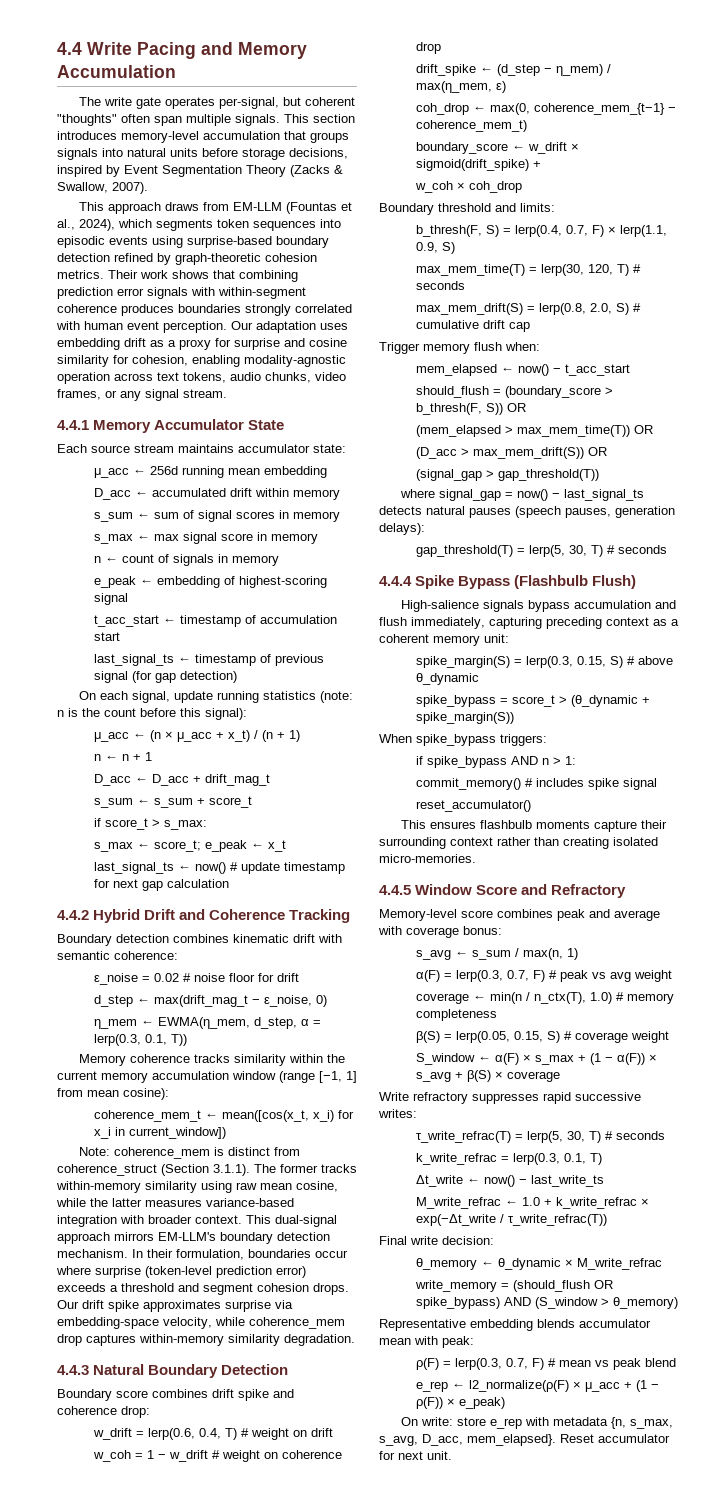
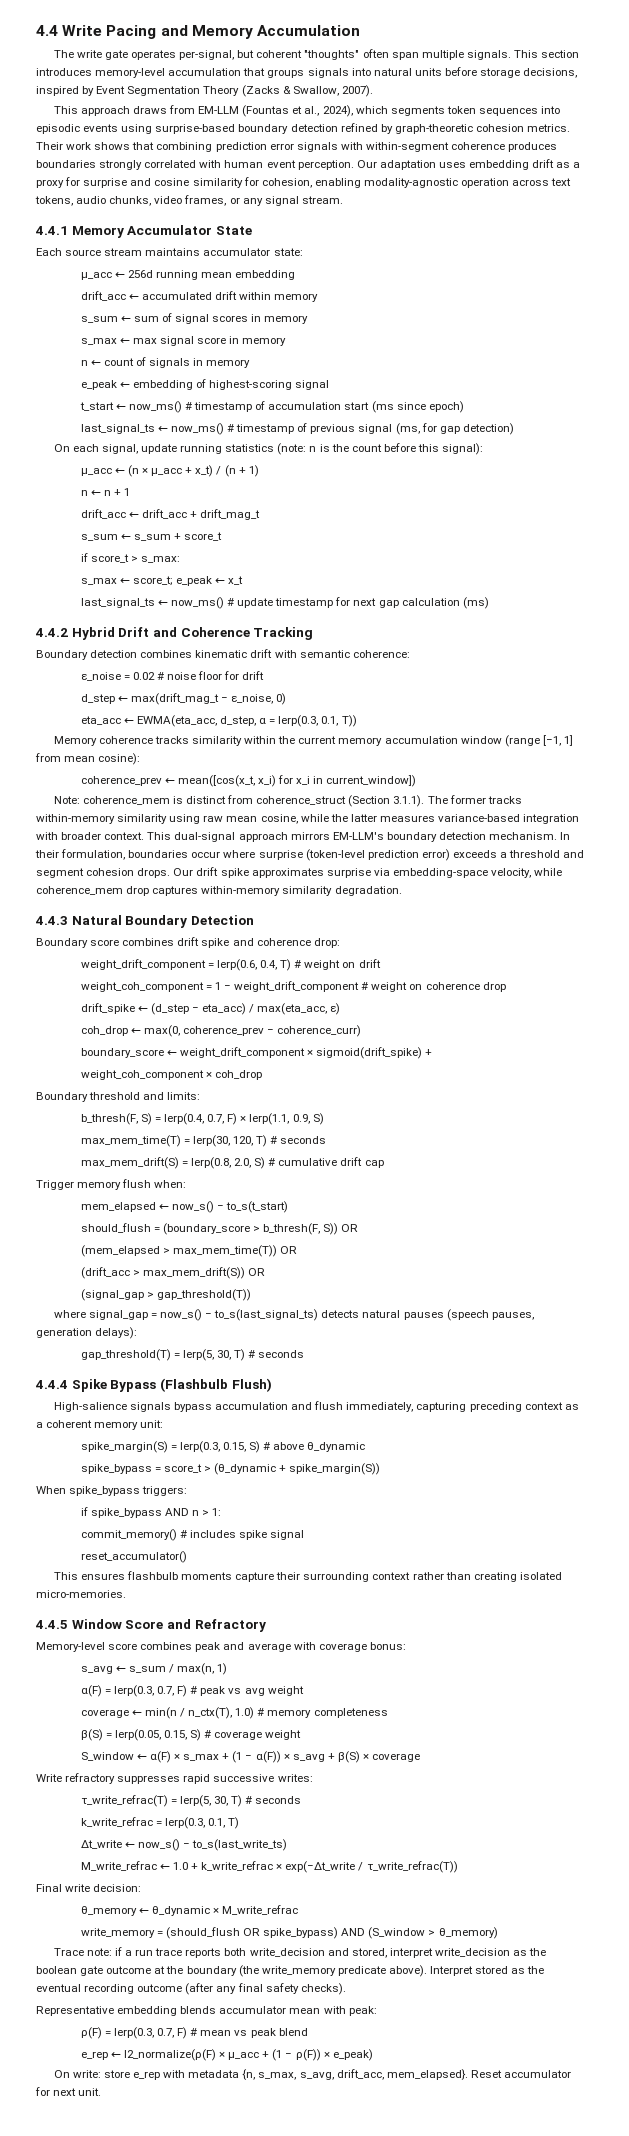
[94,488,132,500] D_acc -> [80,291,126,301] drift_acc
[94,615,177,627] t_acc_start ← -> [79,401,193,413] t_start ← now_ms() #
[94,654,192,666] // last_signal_ts ← -> [371,401,464,413] [80,423,235,435] (ms since epoch) // last_signal_ts ← now_ms() #
[132,671,153,683] (for -> [395,423,437,435] (ms, for
[94,774,190,786] D_acc ← D_acc -> [80,509,187,519] drift_acc ← drift_acc
[195,862,227,874] now() -> [170,597,224,609] now_ms()
(230, 883) none -> [462,597,489,609] (ms)
[94,1017,251,1029] η_mem ← EWMA(η_mem, -> [80,715,217,727] eta_acc ← EWMA(eta_acc,
[94,1110,202,1122] coherence_mem_t -> [80,776,162,786] coherence_prev
[93,1428,133,1440] w_drift -> [80,959,206,970] weight_drift_component
[93,1450,132,1462] w_coh -> [80,982,204,992] weight_coh_component
[169,1450,209,1462] w_drift -> [234,981,360,992] weight_drift_component
[556,64,612,76] [416,81,493,93] η_mem) / max(η_mem, -> [202,1003,328,1015] eta_acc) / max(eta_acc,
[534,103,677,115] [416,120,528,132] coherence_mem_{t−1} − coherence_mem_t) -> [183,1025,362,1037] coherence_prev − coherence_curr)
[528,142,568,154] w_drift -> [179,1047,305,1058] weight_drift_component
[415,181,454,193] w_coh -> [80,1070,204,1080] weight_coh_component
[518,364,631,376] now() − t_acc_start -> [171,1201,289,1213] now_s() − to_s(t_start)
[416,447,458,459] (D_acc -> [80,1267,130,1279] (drift_acc
[517,489,645,501] now() − last_signal_ts -> [159,1309,319,1321] now_s() − to_s(last_signal_ts)
[484,1175,605,1187] now() − last_write_ts -> [137,1839,288,1851] now_s() − to_s(last_write_ts)
(679, 1303) none -> [53,1947,547,1958] [36,1965,545,1977] [36,1983,346,1995] // Trace note: if a run trace reports both write_decision and stored, interpret write_decision as the boolean gate outcome at the boundary (the write_memory predicate above). Interpret stored as the eventual recording outcome (after any final safety checks).
[422,1434,463,1446] D_acc, -> [336,2069,384,2080] drift_acc,

